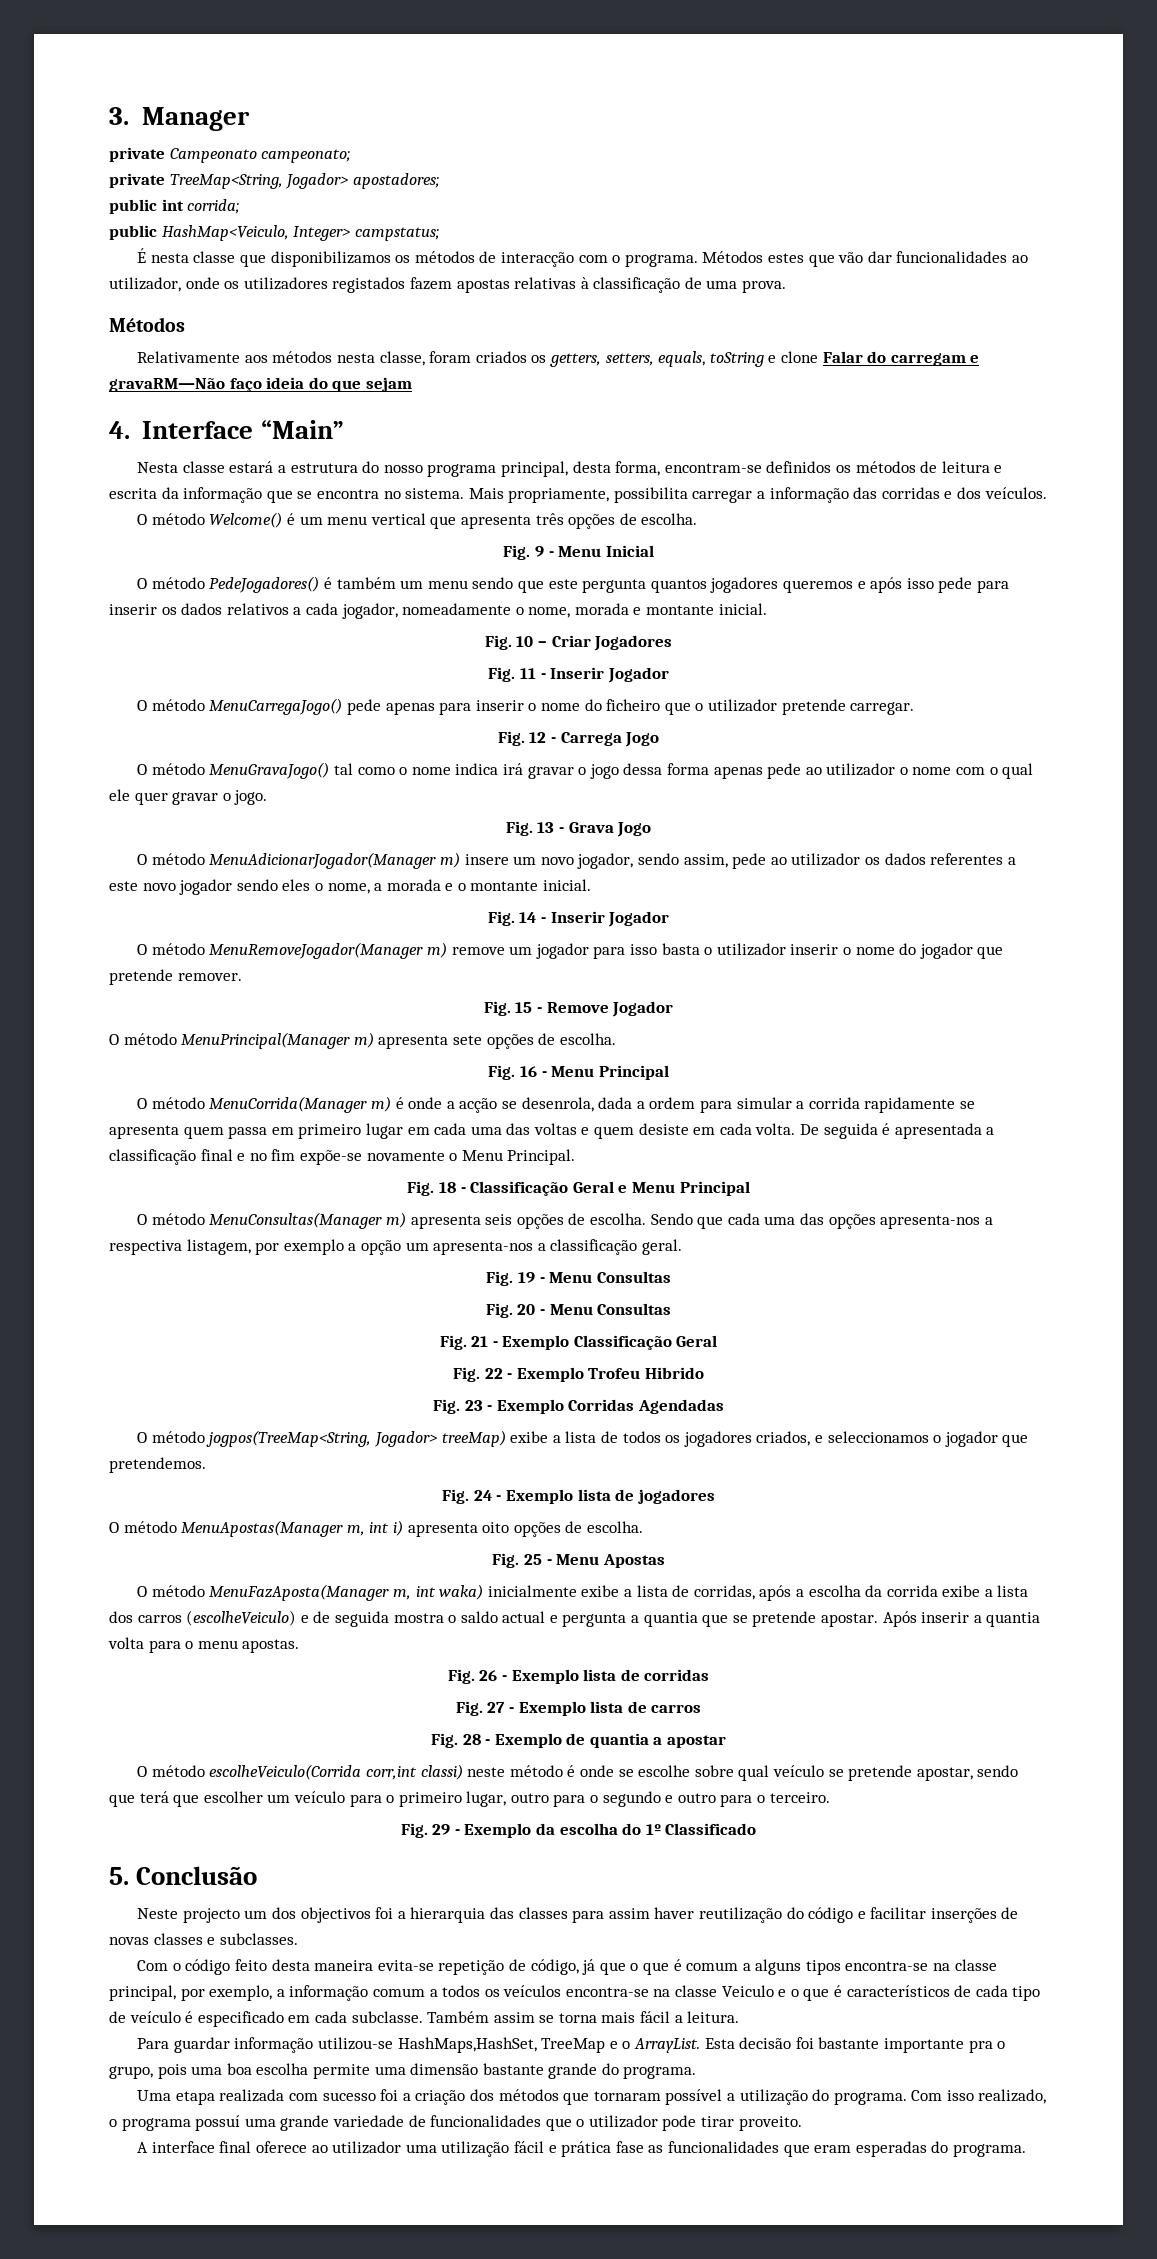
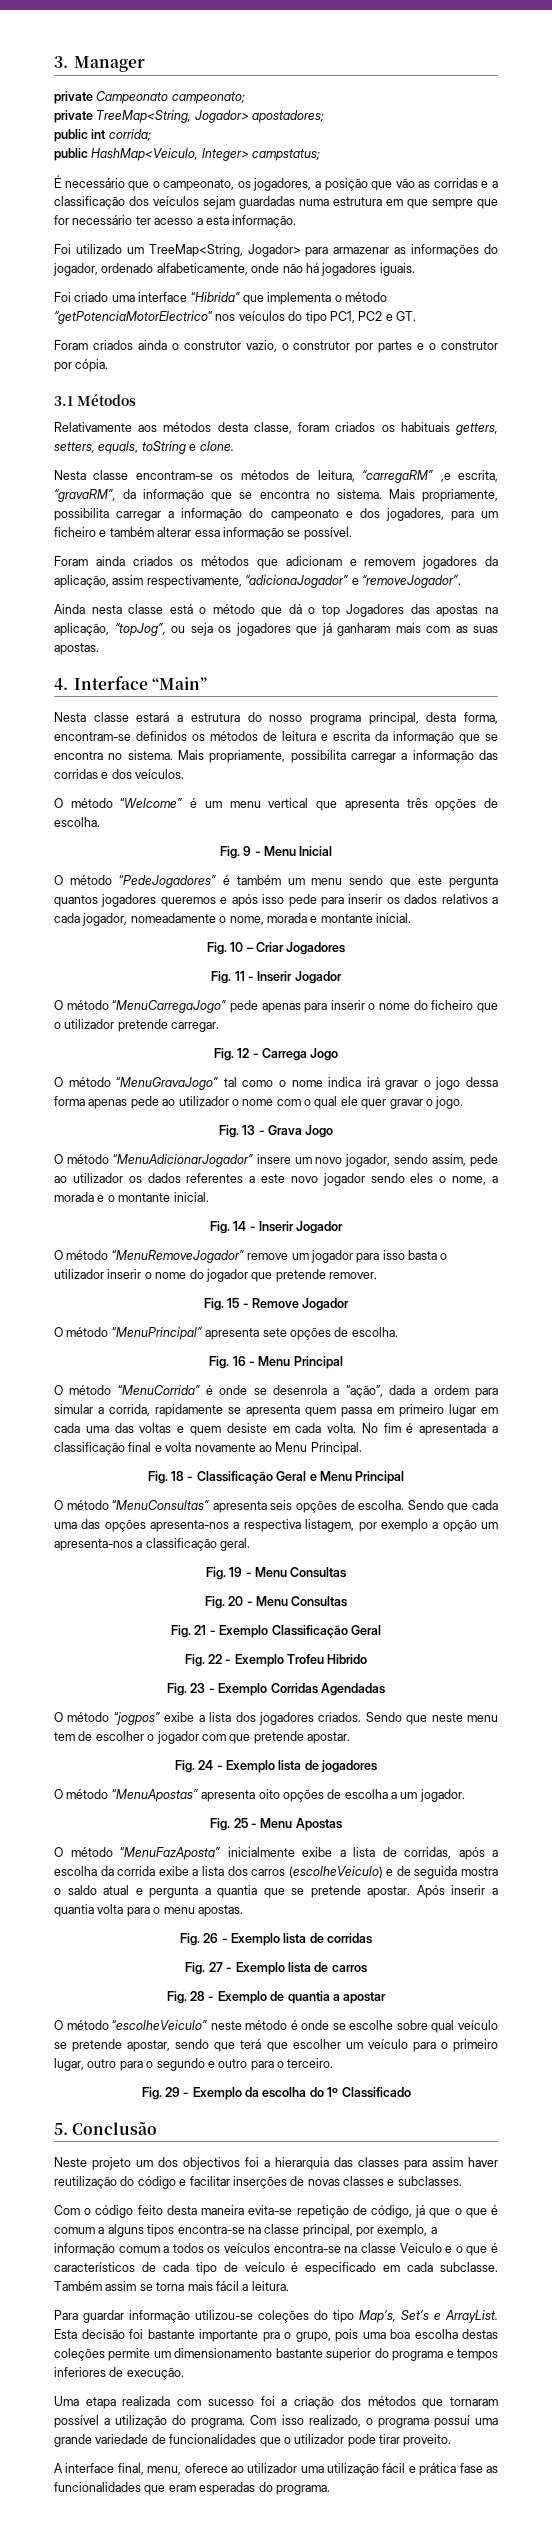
[150,251,1028,267] [109,277,787,293] nesta classe que disponibilizamos os métodos de interacção com o programa. Métodos estes que vão dar funcionalidades ao utilizador, onde os utilizadores registados fazem apostas relativas à classificação de uma prova. // -> [64,178,498,191] [54,196,498,209] [54,215,297,228] [54,244,499,257] [53,263,415,276] [54,292,387,305] [54,311,416,324] [54,340,499,353] [54,359,109,372] [54,396,73,406] necessário que o campeonato, os jogadores, a posição que vão as corridas e a classificação dos veículos sejam guardadas numa estrutura em que sempre que for necessário ter acesso a esta informação. // Foi utilizado um TreeMap<String, Jogador> para armazenar as informações do jogador, ordenado alfabeticamente, onde não há jogadores iguais. // Foi criado uma interface “Hibrida” que implementa o método “getPotenciaMotorElectrico” nos veículos do tipo PC1, PC2 e GT. // Foram criados ainda o construtor vazio, o construtor por partes e o construtor por cópia. // 3.1
[337,353,376,363] nesta -> [217,422,248,432] desta
(547, 359) none -> [400,422,450,432] habituais
[780,351,980,366] [109,377,412,392] clone Falar do carregam e gravaRM—Não faço ideia do que sejam -> [199,441,234,451] [54,470,499,483] [54,489,498,502] [54,508,499,521] [54,527,352,540] [54,556,499,569] [54,575,461,588] [54,604,499,617] [54,623,498,636] [54,643,99,655] clone. // Nesta classe encontram-se os métodos de leitura, “carregaRM” ,e escrita, “gravaRM”, da informação que se encontra no sistema. Mais propriamente, possibilita carregar a informação do campeonato e dos jogadores, para um ficheiro e também alterar essa informação se possível. // Foram ainda criados os métodos que adicionam e removem jogadores da aplicação, assim respectivamente, “adicionaJogador” e “removeJogador”. // Ainda nesta classe está o método que dá o top Jogadores das apostas na aplicação, “topJog”, ou seja os jogadores que já ganharam mais com as suas apostas.
[209,512,283,528] Welcome() -> [120,798,183,808] “Welcome”
[209,576,320,593] PedeJogadores() -> [118,875,216,888] “PedeJogadores”
[209,698,343,715] MenuCarregaJogo() -> [112,1000,227,1013] “MenuCarregaJogo”
[209,762,330,779] MenuGravaJogo() -> [116,1077,219,1090] “MenuGravaJogo”
[209,852,461,869] MenuAdicionarJogador(Manager m) -> [112,1154,253,1167] “MenuAdicionarJogador”
[209,942,448,959] MenuRemoveJogador(Manager m) -> [111,1250,244,1263] “MenuRemoveJogador”
[181,1032,374,1049] MenuPrincipal(Manager m) -> [111,1327,202,1340] “MenuPrincipal”
[209,1096,594,1113] MenuCorrida(Manager m) é onde a acção se desenrola, -> [117,1385,383,1398] “MenuCorrida” é onde se desenrola a “ação”,
[808,1097,860,1109] corrida -> [109,1404,150,1416] corrida,
[800,1123,878,1139] De seguida -> [361,1423,401,1433] No fim
[249,1149,458,1165] no fim expõe-se novamente o -> [165,1442,272,1452] volta novamente ao
[209,1212,407,1229] MenuConsultas(Manager m) -> [112,1500,210,1510] “MenuConsultas”
[206,1430,1029,1447] [109,1457,206,1473] jogpos(TreeMap<String, Jogador> treeMap) exibe a lista de todos os jogadores criados, e seleccionamos o jogador que pretendemos. -> [113,1712,499,1725] [54,1731,350,1744] “jogpos” exibe a lista dos jogadores criados. Sendo que neste menu tem de escolher o jogador com que pretende apostar.
[181,1520,643,1537] MenuApostas(Manager m, int i) apresenta oito opções de escolha. -> [111,1789,465,1802] “MenuApostas” apresenta oito opções de escolha a um jogador.
[209,1584,484,1601] MenuFazAposta(Manager m, int waka) -> [120,1847,220,1860] “MenuFazAposta”
[502,1611,546,1623] actual -> [103,1885,130,1895] atual
[209,1764,463,1780] escolheVeiculo(Corrida corr,int classi) -> [112,2020,208,2030] “escolheVeiculo”
[182,1908,240,1923] projecto -> [92,2157,131,2170] projeto
[397,2037,631,2053] HashMaps,HashSet, TreeMap e o -> [258,2310,441,2323] coleções do tipo Map’s, Set’s e
[312,2063,697,2079] permite uma dimensão bastante grande do programa. -> [462,2329,498,2339] [54,2348,499,2361] [54,2367,184,2380] destas coleções permite um dimensionamento bastante superior do programa e tempos inferiores de execução.
[219,2141,252,2153] final -> [117,2463,182,2475] final, menu,

